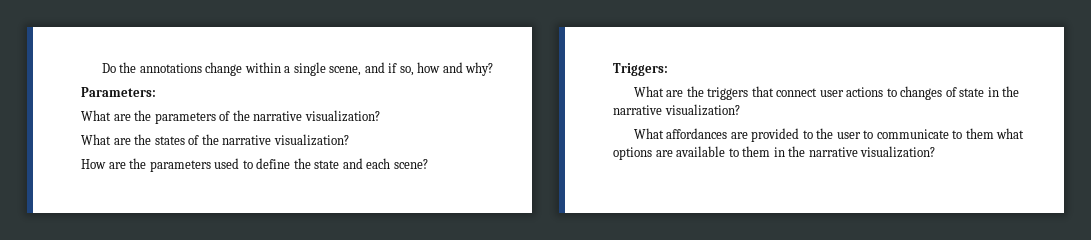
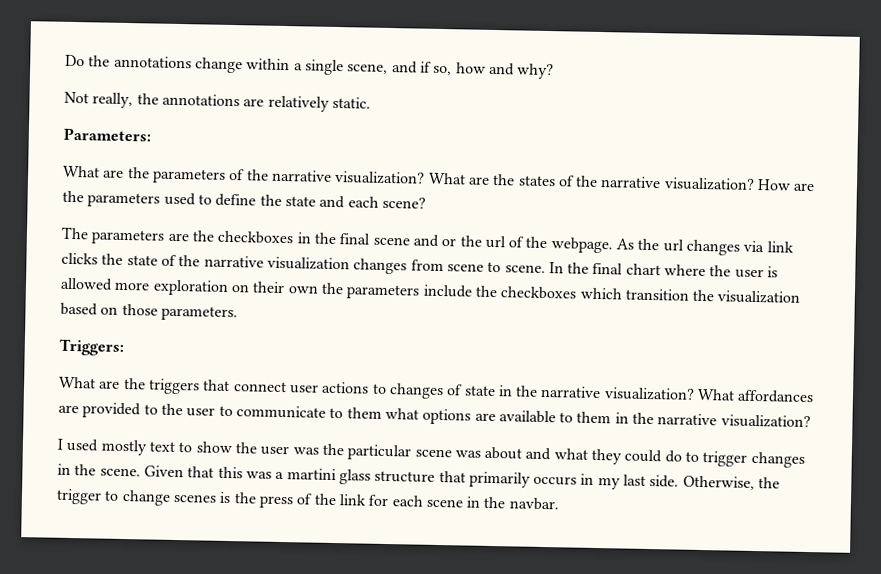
(494, 69) none -> [64,91,371,112] // Not really, the annotations are relatively static.
(380, 116) // -> (426, 177) none
(349, 140) // -> (755, 184) none
(428, 164) none -> [61,226,794,256] [61,252,779,279] [60,277,801,304] [60,302,238,322] // The parameters are the checkboxes in the final scene and or the url of the webpage. As the url changes via link clicks the state of the narrative visualization changes from scene to scene. In the final chart where the user is allowed more exploration on their own the parameters include the checkboxes which transition the visualization based on those parameters.
(740, 110) // -> (695, 394) none
(936, 152) none -> [57,438,805,468] [57,463,781,491] [56,488,560,511] // I used mostly text to show the user was the particular scene was about and what they could do to trigger changes in the scene. Given that this was a martini glass structure that primarily occurs in my last side. Otherwise, the trigger to change scenes is the press of the link for each scene in the navbar.

